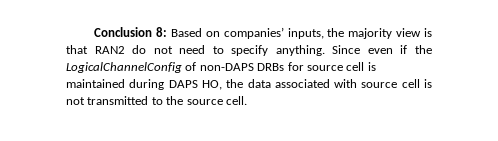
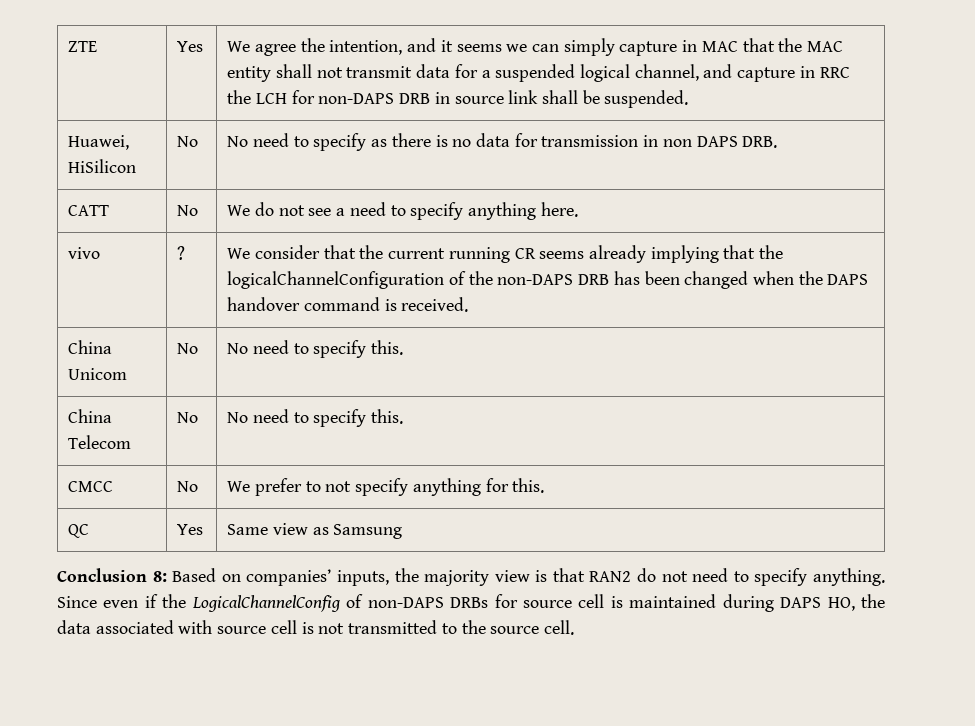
(94, 32) none -> [68,41,98,52] [177,41,204,52] [227,38,844,56] [227,64,850,82] [227,90,689,108] [68,135,130,150] [68,159,137,173] [177,136,199,147] [227,133,778,151] [68,205,110,216] [177,205,199,216] [227,202,578,220] [68,247,101,259] [177,246,186,260] [227,245,784,263] [227,271,869,289] [227,297,469,312] [68,340,113,354] [68,368,128,380] [177,343,199,354] [227,340,404,358] [68,409,113,423] [68,435,132,449] [177,412,199,423] [227,409,404,427] [68,481,114,492] [177,481,199,492] [227,478,545,496] [68,524,90,538] [177,524,204,535] [227,523,403,539] ZTE | Yes | We agree the intention, and it seems we can simply capture in MAC that the MAC entity shall not transmit data for a suspended logical channel, and capture in RRC the LCH for non-DAPS DRB in source link shall be suspended. // Huawei, HiSilicon | No | No need to specify as there is no data for transmission in non DAPS DRB. // CATT | No | We do not see a need to specify anything here. // vivo | ? | We consider that the current running CR seems already implying that the logicalChannelConfiguration of the non-DAPS DRB has been changed when the DAPS handover command is received. // China Unicom | No | No need to specify this. // China Telecom | No | No need to specify this. // CMCC | No | We prefer to not specify anything for this. // QC | Yes | Same view as Samsung //

